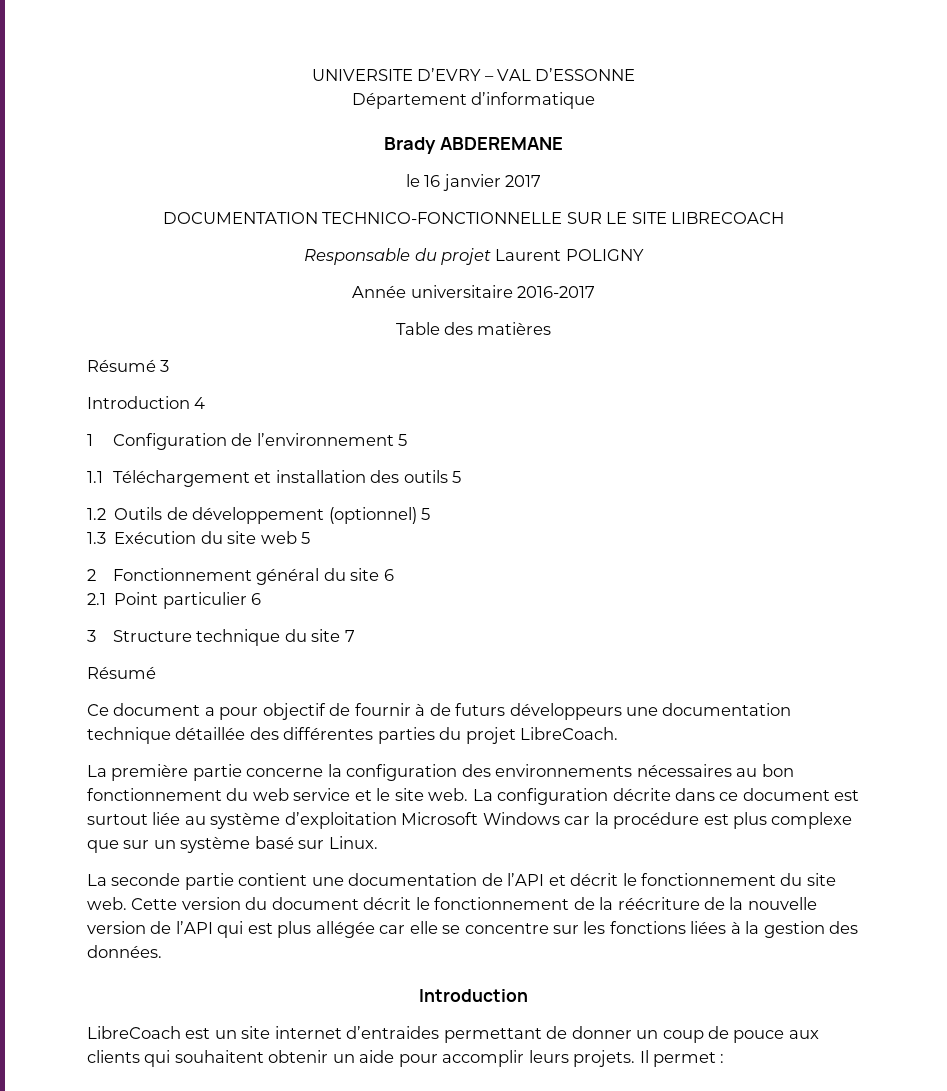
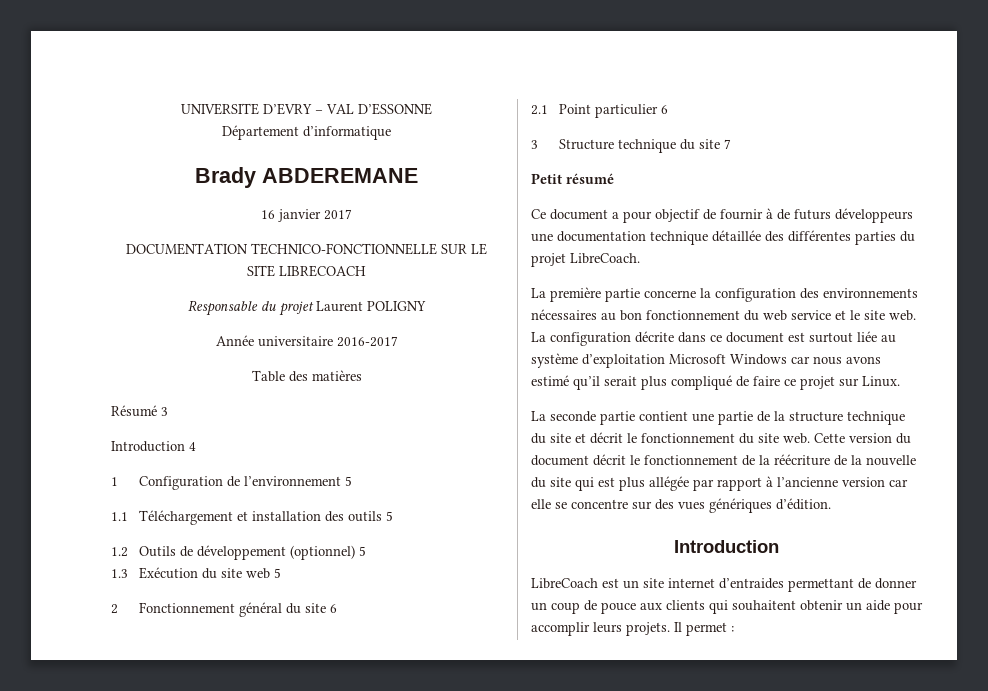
[405,174,420,187] le -> (418, 175) none
[87,666,156,679] Résumé -> [531,173,614,184] Petit résumé
[594,812,853,829] [87,836,294,853] la procédure est plus complexe que sur un système basé -> [813,356,881,365] [531,375,835,390] nous avons estimé qu’il serait plus compliqué de faire ce projet
[348,873,545,886] documentation de l’API -> [718,411,905,425] [531,433,571,444] partie de la structure technique du site
[87,921,213,934] version de l’API -> [531,477,571,488] du site
(375, 929) none -> [693,476,885,491] par rapport à l’ancienne version
[583,921,859,938] [87,945,162,958] les fonctions liées à la gestion des données. -> [655,498,831,513] des vues génériques d’édition.

